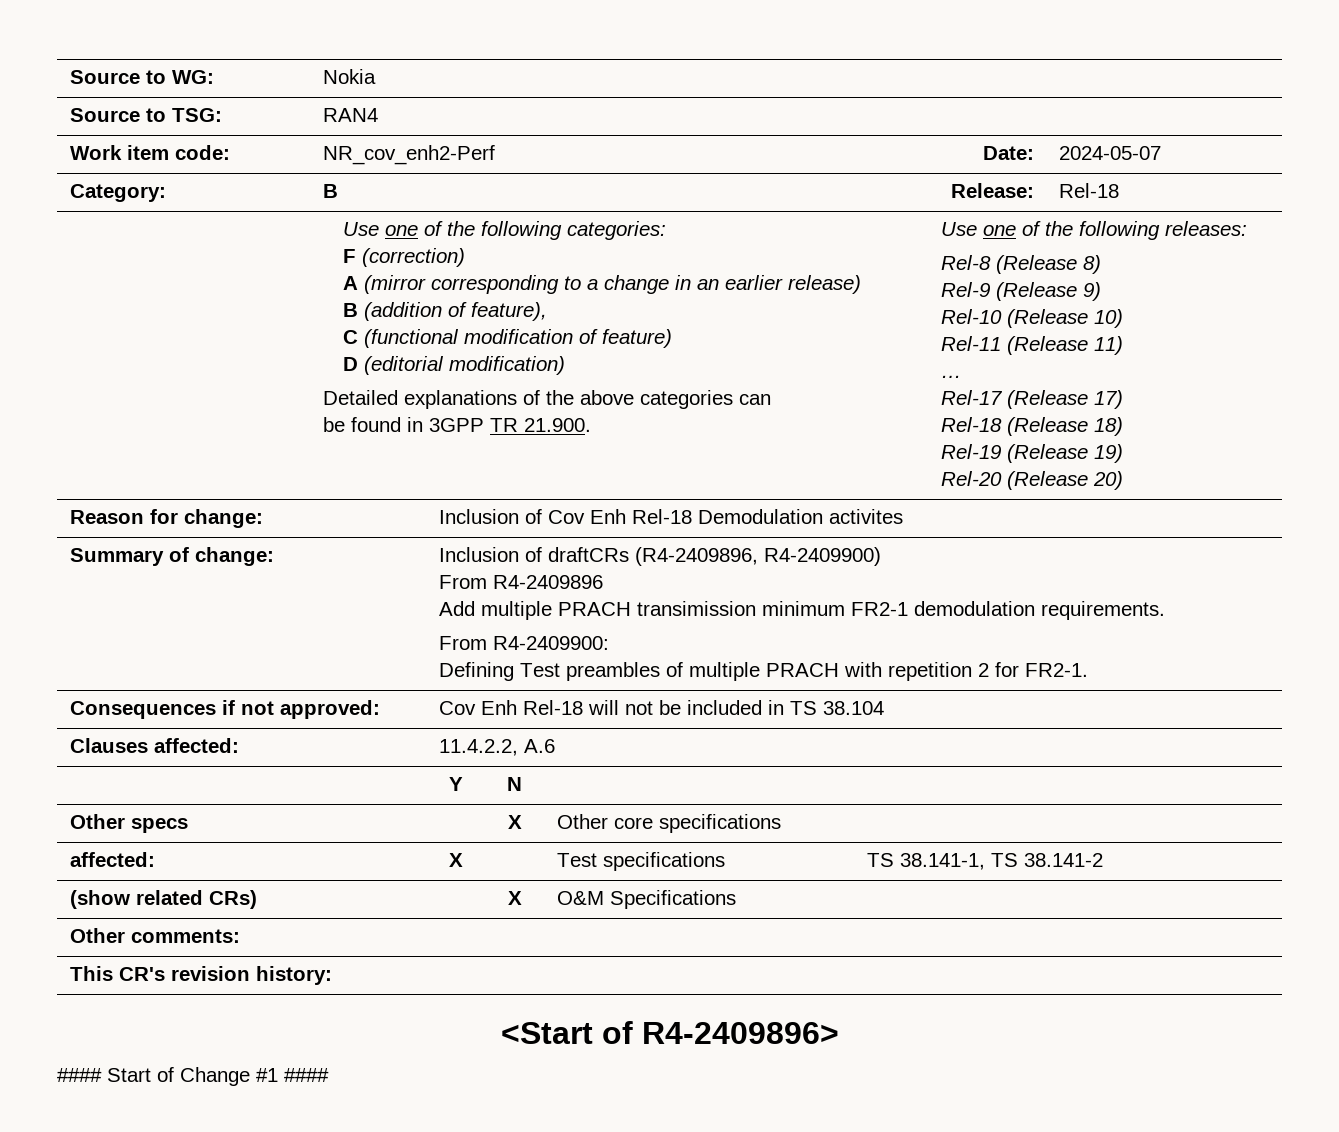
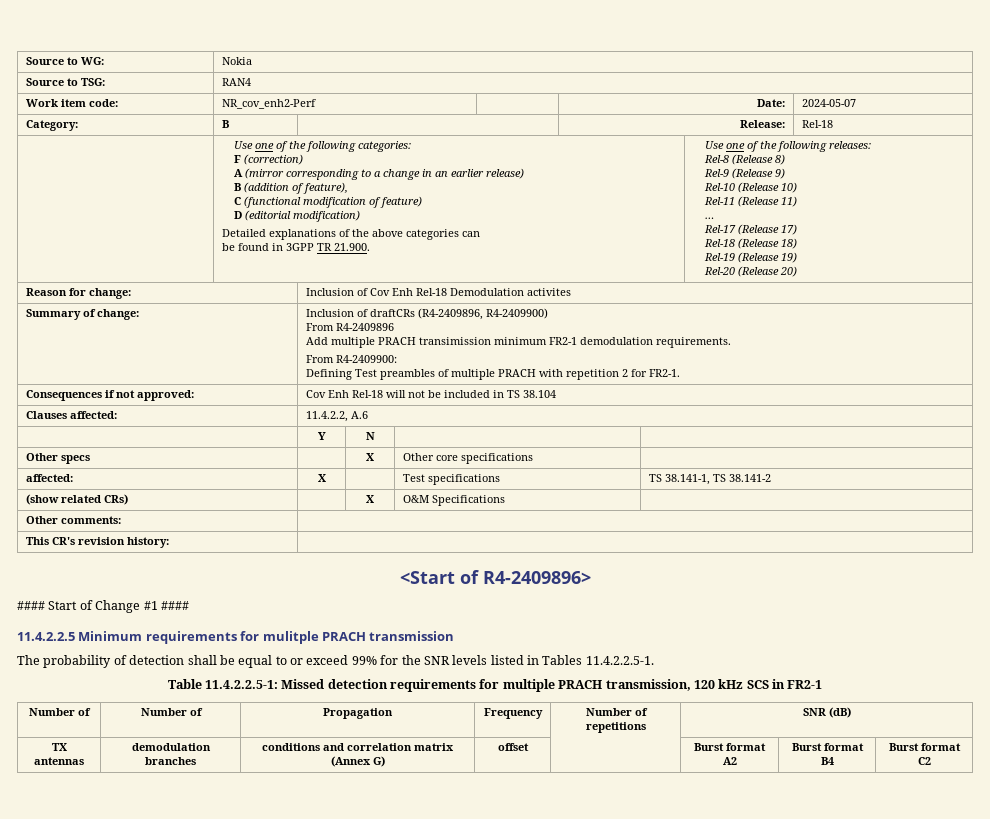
(329, 1075) none -> [17,631,455,644] [17,655,654,668] [167,679,823,692] [29,708,91,716] [140,708,203,716] [323,708,393,719] [483,708,543,719] [585,708,648,716] [585,722,646,733] [802,707,851,718] [51,743,67,751] [34,757,84,765] [131,743,211,751] [145,757,196,765] [262,743,454,751] [330,756,385,767] [497,743,529,751] [694,743,766,751] [722,757,737,765] [791,743,864,751] [820,757,834,765] [888,743,961,751] [917,757,931,765] // 11.4.2.2.5 Minimum requirements for mulitple PRACH transmission // The probability of detection shall be equal to or exceed 99% for the SNR levels listed in Tables 11.4.2.2.5-1. // Table 11.4.2.2.5-1: Missed detection requirements for multiple PRACH transmission, 120 kHz SCS in FR2-1 // Number of | Number of | Propagation | Frequency | Number of repetitions | SNR (dB) // TX antennas | demodulation branches | conditions and correlation matrix (Annex G) | offset | | Burst format A2 | Burst format B4 | Burst format C2

